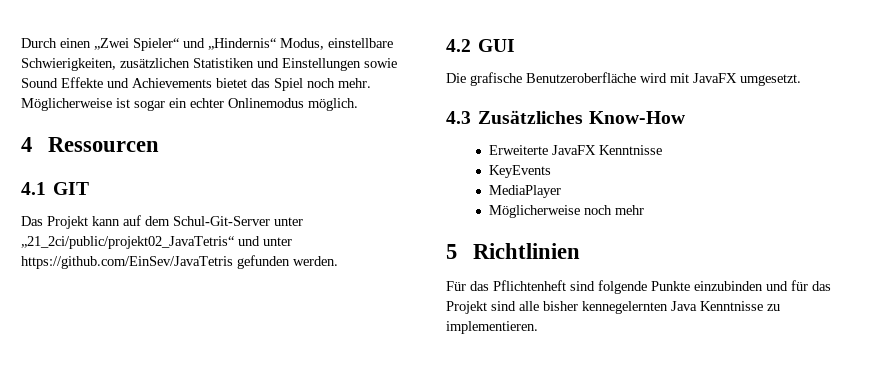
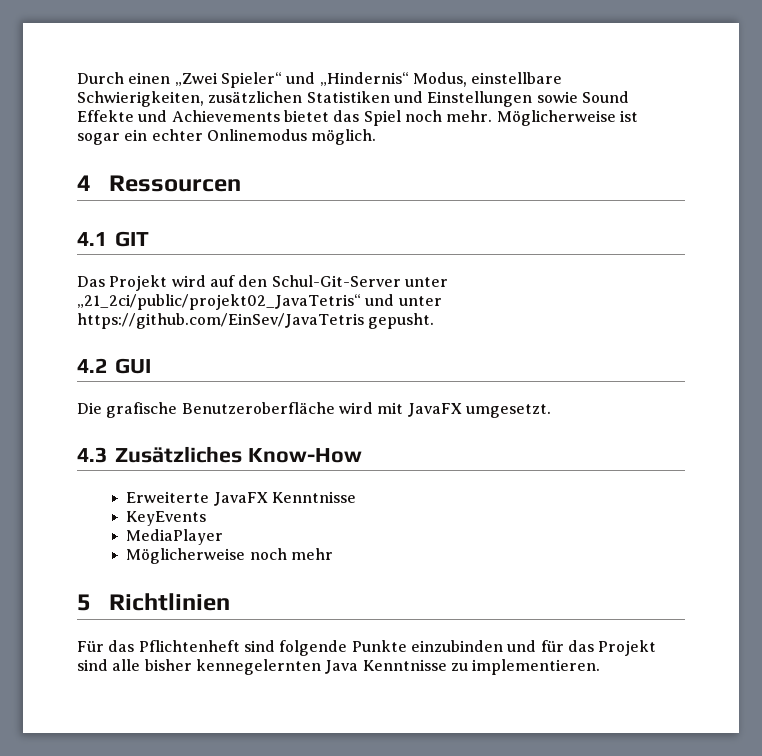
[92,215,170,226] kann auf dem -> [171,275,268,287] wird auf den
[237,255,338,269] gefunden werden. -> [368,313,435,329] gepusht.

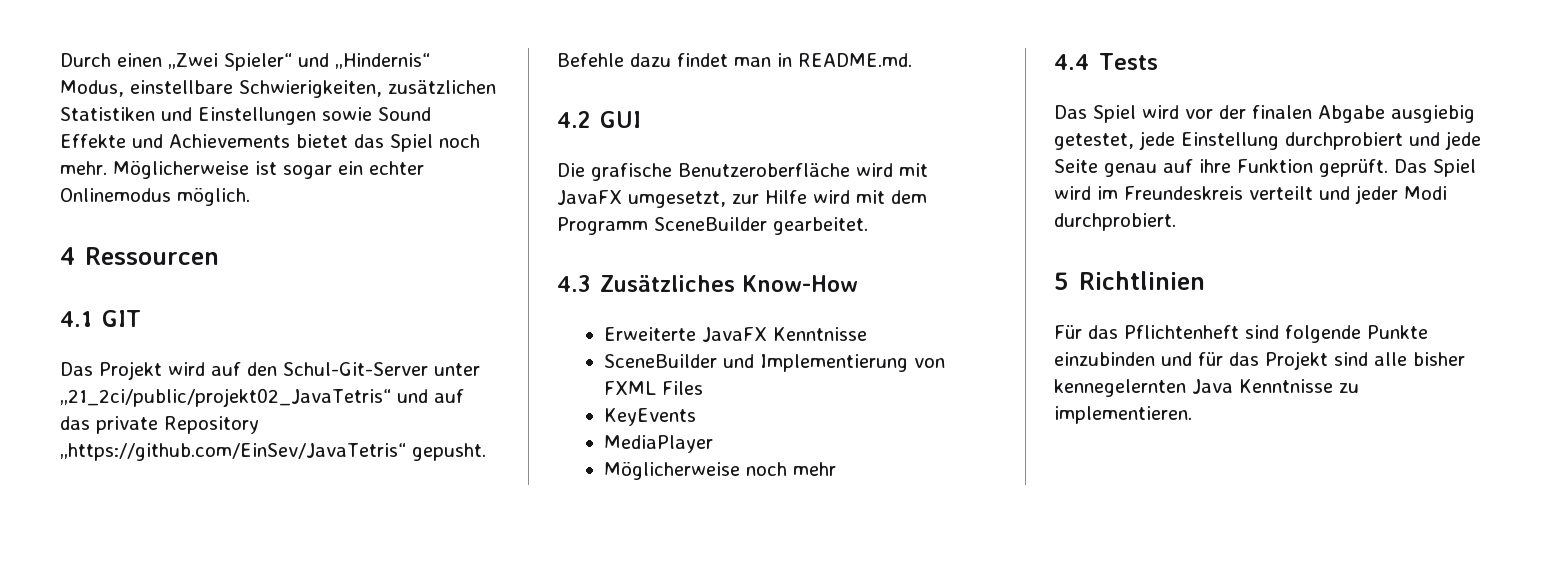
[398,296,442,306] [77,313,435,329] unter https://github.com/EinSev/JavaTetris gepusht. -> [433,389,464,403] [60,416,259,434] [60,443,486,461] [557,53,912,67] auf das private Repository „https://github.com/EinSev/JavaTetris“ gepusht. Befehle dazu findet man in README.md.
[465,404,551,418] umgesetzt. -> [628,190,927,208] [557,217,868,235] umgesetzt, zur Hilfe wird mit dem Programm SceneBuilder gearbeitet.
(356, 497) none -> [604,354,946,372] [604,381,704,395] // SceneBuilder und Implementierung von FXML Files
(333, 554) none -> [1054,53,1159,70] [1054,105,1475,123] [1054,131,1481,150] [1054,159,1476,177] [1054,185,1447,204] [1054,213,1176,231] // 4.4 Tests // Das Spiel wird vor der finalen Abgabe ausgiebig getestet, jede Einstellung durchprobiert und jede Seite genau auf ihre Funktion geprüft. Das Spiel wird im Freundeskreis verteilt und jeder Modi durchprobiert.

